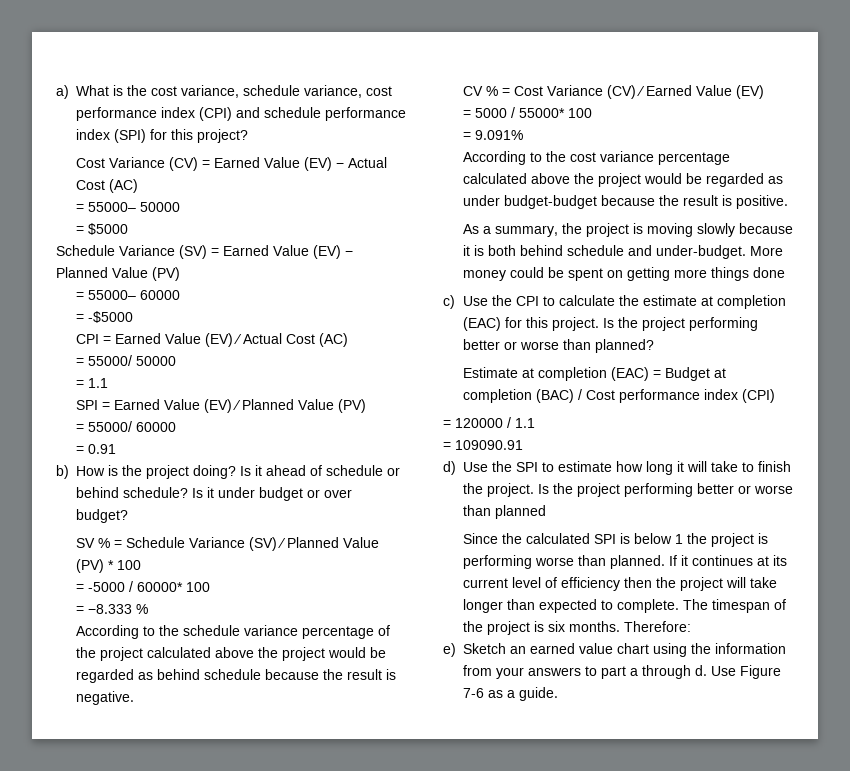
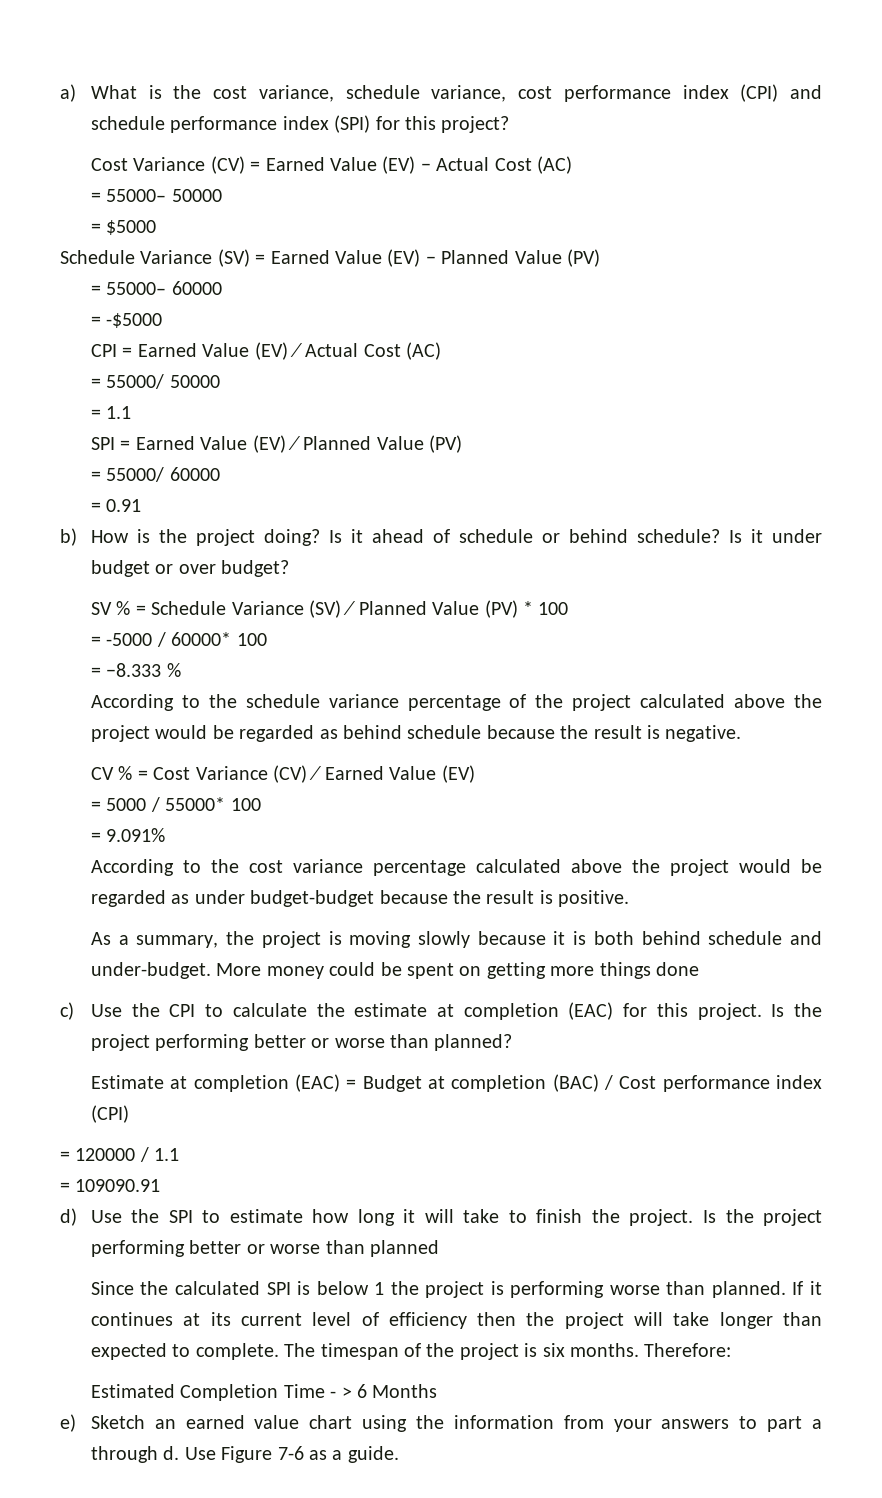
(692, 626) none -> [90,1384,438,1401] // Estimated Completion Time - > 6 Months

